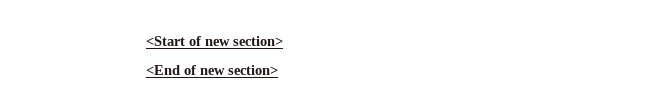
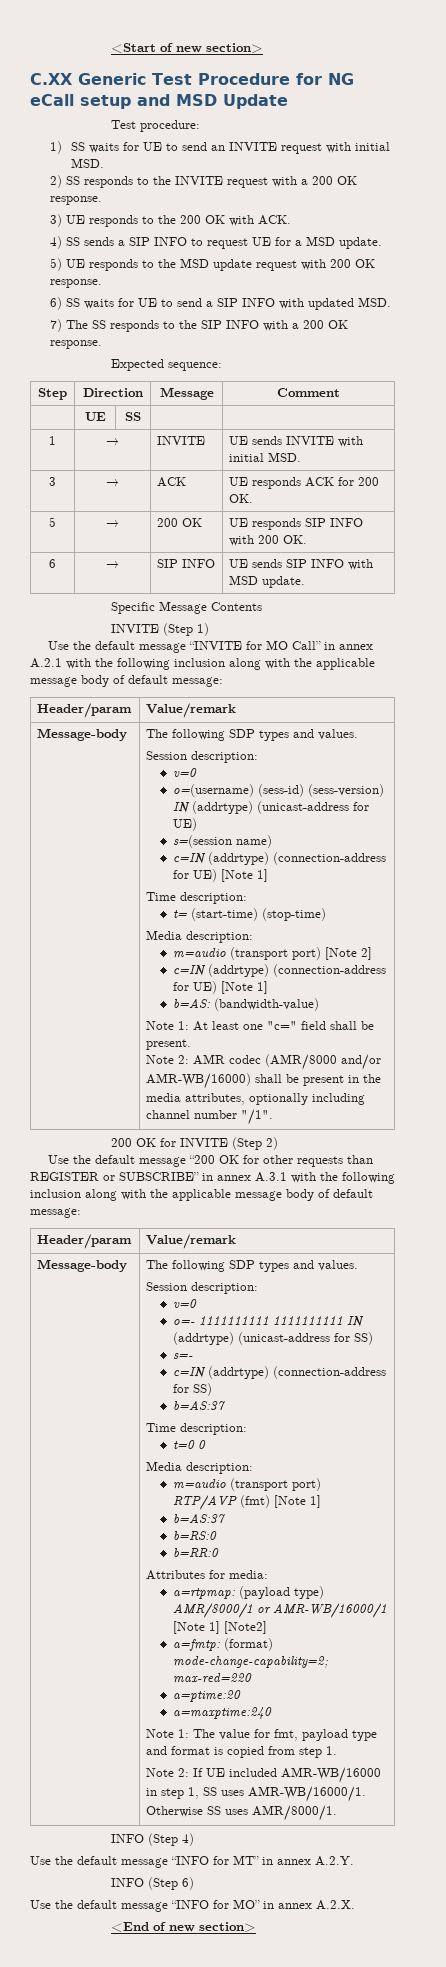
(284, 41) none -> [30,73,354,85] [30,94,288,109] [111,120,201,132] [50,141,390,154] [70,158,104,168] [50,175,358,188] [50,196,103,205] [50,214,292,227] [50,236,383,249] [50,258,376,271] [50,279,103,288] [50,297,392,310] [50,319,349,332] [50,340,103,349] [111,359,223,371] [38,388,67,400] [82,388,143,397] [159,387,214,400] [277,388,340,397] [84,412,106,421] [125,412,141,421] [49,436,56,445] [106,438,119,445] [157,436,206,445] [229,436,364,447] [229,452,302,462] [49,477,56,486] [106,479,119,486] [157,477,187,487] [229,477,380,489] [229,494,254,503] [49,517,56,527] [106,520,119,527] [157,518,203,527] [229,518,364,530] [229,535,308,546] [49,559,56,568] [106,561,119,568] [157,559,216,568] [229,559,374,570] [229,575,306,588] [111,601,263,614] [111,623,210,636] [47,640,373,653] [30,658,375,670] [30,675,223,687] [37,703,133,718] [146,703,237,718] [37,728,128,741] [146,729,359,741] [146,751,259,763] [172,768,197,777] [172,784,384,797] [172,801,369,814] [172,818,197,831] [172,835,272,848] [172,852,386,865] [172,869,268,882] [146,892,248,904] [172,908,326,921] [146,930,254,943] [172,947,372,960] [172,964,386,977] [172,981,268,994] [172,998,319,1011] [146,1021,375,1031] [146,1039,192,1050] [146,1054,382,1070] [146,1073,382,1089] [146,1093,366,1105] [146,1109,274,1125] [111,1137,279,1150] [47,1155,373,1167] [30,1172,395,1184] [30,1189,373,1201] [30,1208,81,1218] [37,1234,133,1249] [146,1234,237,1249] [37,1259,128,1272] [146,1260,359,1272] [146,1282,259,1294] [172,1299,197,1308] [172,1316,364,1328] [172,1332,373,1345] [172,1353,193,1359] [172,1366,386,1379] [172,1383,212,1396] [172,1400,226,1410] [146,1423,248,1435] [172,1440,206,1449] [146,1461,254,1474] [172,1478,321,1491] [172,1495,321,1510] [172,1513,226,1523] [172,1531,217,1540] [172,1548,219,1557] [146,1570,269,1580] [172,1586,324,1599] [172,1603,387,1618] [172,1621,267,1634] [172,1638,273,1651] [172,1656,328,1668] [172,1673,252,1683] [172,1690,241,1702] [172,1707,272,1719] [146,1729,378,1741] [146,1746,338,1758] [146,1767,382,1783] [146,1786,367,1802] [146,1805,338,1821] [111,1833,195,1846] [30,1855,354,1868] [111,1877,195,1890] [30,1899,355,1912] // C.XX Generic Test Procedure for NG eCall setup and MSD Update // Test procedure: // 1) SS waits for UE to send an INVITE request with initial MSD. // 2) SS responds to the INVITE request with a 200 OK response. // 3) UE responds to the 200 OK with ACK. // 4) SS sends a SIP INFO to request UE for a MSD update. // 5) UE responds to the MSD update request with 200 OK response. // 6) SS waits for UE to send a SIP INFO with updated MSD. // 7) The SS responds to the SIP INFO with a 200 OK response. // Expected sequence: // Step | Direction | Message | Comment // | UE | SS | | // 1 | → | INVITE | UE sends INVITE with initial MSD. // 3 | → | ACK | UE responds ACK for 200 OK. // 5 | → | 200 OK | UE responds SIP INFO with 200 OK. // 6 | → | SIP INFO | UE sends SIP INFO with MSD update. // Specific Message Contents // INVITE (Step 1) // Use the default message “INVITE for MO Call” in annex A.2.1 with the following inclusion along with the applicable message body of default message: // Header/param | Value/remark // Message-body | The following SDP types and values. // Session description: // v=0 // o=(username) (sess-id) (sess-version) IN (addrtype) (unicast-address for UE) // s=(session name) // c=IN (addrtype) (connection-address for UE) [Note 1] // Time description: // t= (start-time) (stop-time) // Media description: // m=audio (transport port) [Note 2] // c=IN (addrtype) (connection-address for UE) [Note 1] // b=AS: (bandwidth-value) // Note 1: At least one "c=" field shall be present. // Note 2: AMR codec (AMR/8000 and/or AMR-WB/16000) shall be present in the media attributes, optionally including channel number "/1". // 200 OK for INVITE (Step 2) // Use the default message “200 OK for other requests than REGISTER or SUBSCRIBE” in annex A.3.1 with the following inclusion along with the applicable message body of default message: // Header/param | Value/remark // Message-body | The following SDP types and values. // Session description: // v=0 // o=- 1111111111 1111111111 IN (addrtype) (unicast-address for SS) // s=- // c=IN (addrtype) (connection-address for SS) // b=AS:37 // Time description: // t=0 0 // Media description: // m=audio (transport port) RTP/AVP (fmt) [Note 1] // b=AS:37 // b=RS:0 // b=RR:0 // Attributes for media: // a=rtpmap: (payload type) AMR/8000/1 or AMR-WB/16000/1 [Note 1] [Note2] // a=fmtp: (format) mode-change-capability=2; max-red=220 // a=ptime:20 // a=maxptime:240 // Note 1: The value for fmt, payload type and format is copied from step 1. // Note 2: If UE included AMR-WB/16000 in step 1, SS uses AMR-WB/16000/1. Otherwise SS uses AMR/8000/1. // INFO (Step 4) // Use the default message “INFO for MT” in annex A.2.Y. // INFO (Step 6) // Use the default message “INFO for MO” in annex A.2.X.

